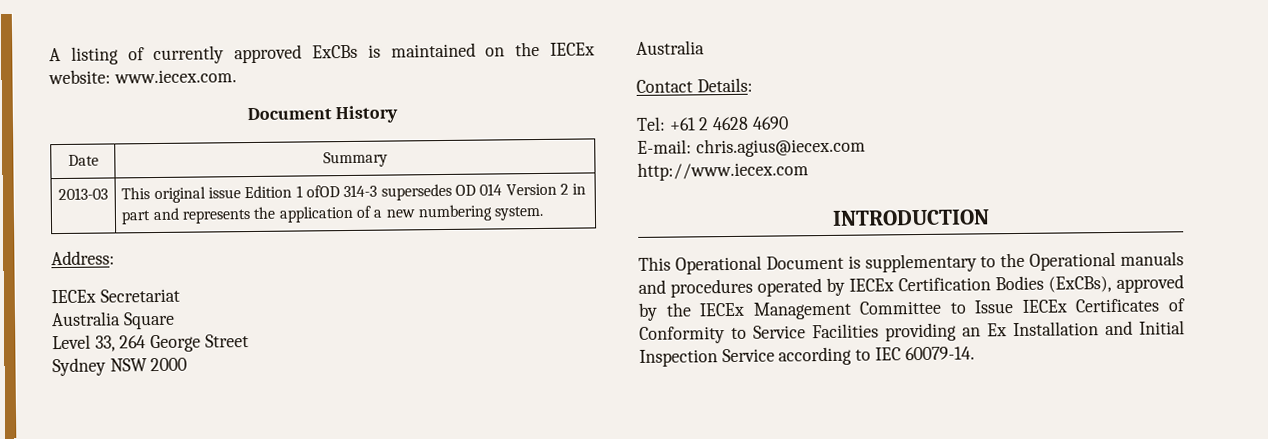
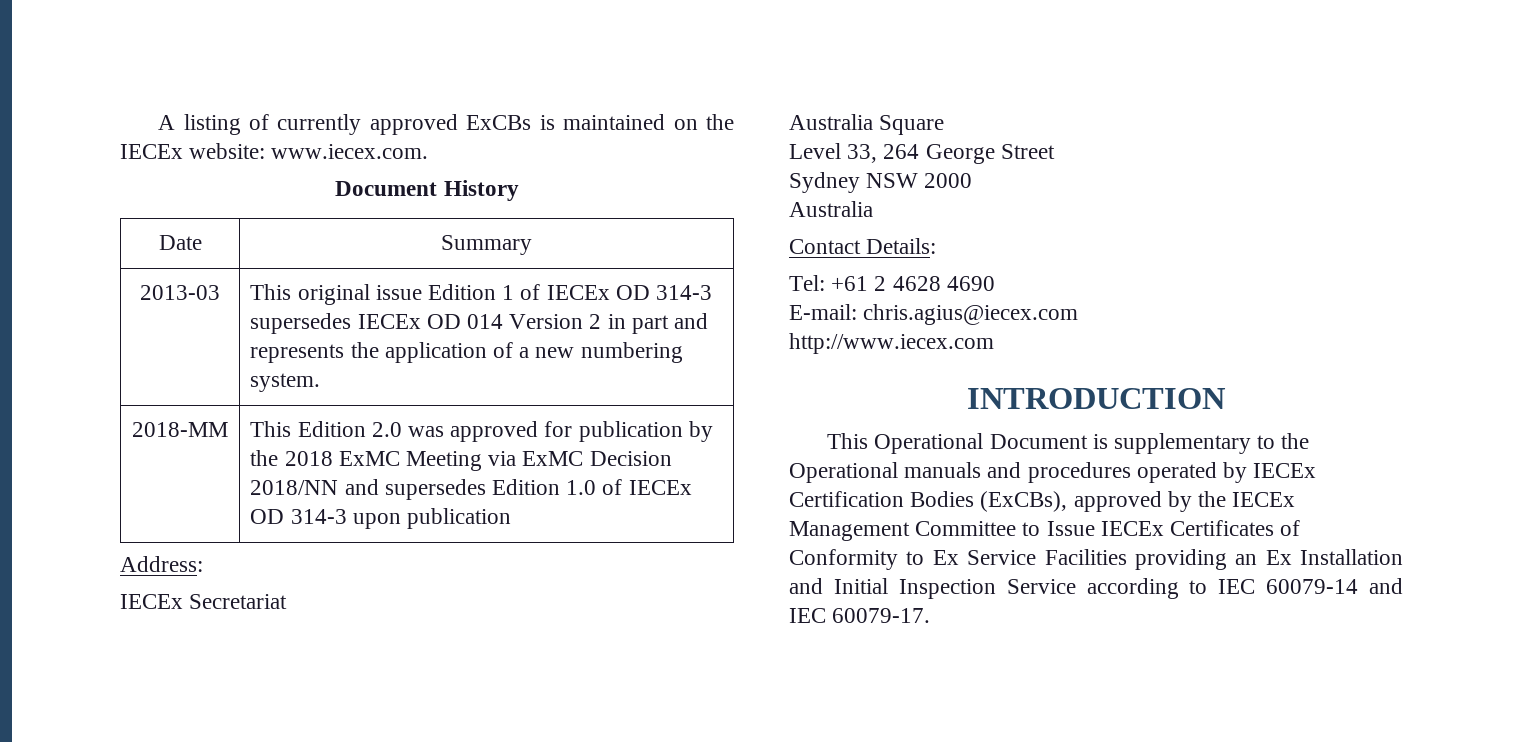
[305,185,340,198] ofOD -> [520,284,650,300] of IECEx OD
(452, 192) none -> [357,314,421,329] IECEx
(544, 213) none -> [132,422,228,437] [250,421,713,442] [250,450,672,471] [250,479,692,500] [250,508,511,529] // 2018-MM | This Edition 2.0 was approved for publication by the 2018 ExMC Meeting via ExMC Decision 2018/NN and supersedes Edition 1.0 of IECEx OD 314-3 upon publication
(747, 333) none -> [932,550,959,565] Ex
[904,346,975,361] 60079-14. -> [1266,578,1403,594] [789,608,931,623] 60079-14 and IEC 60079-17.

